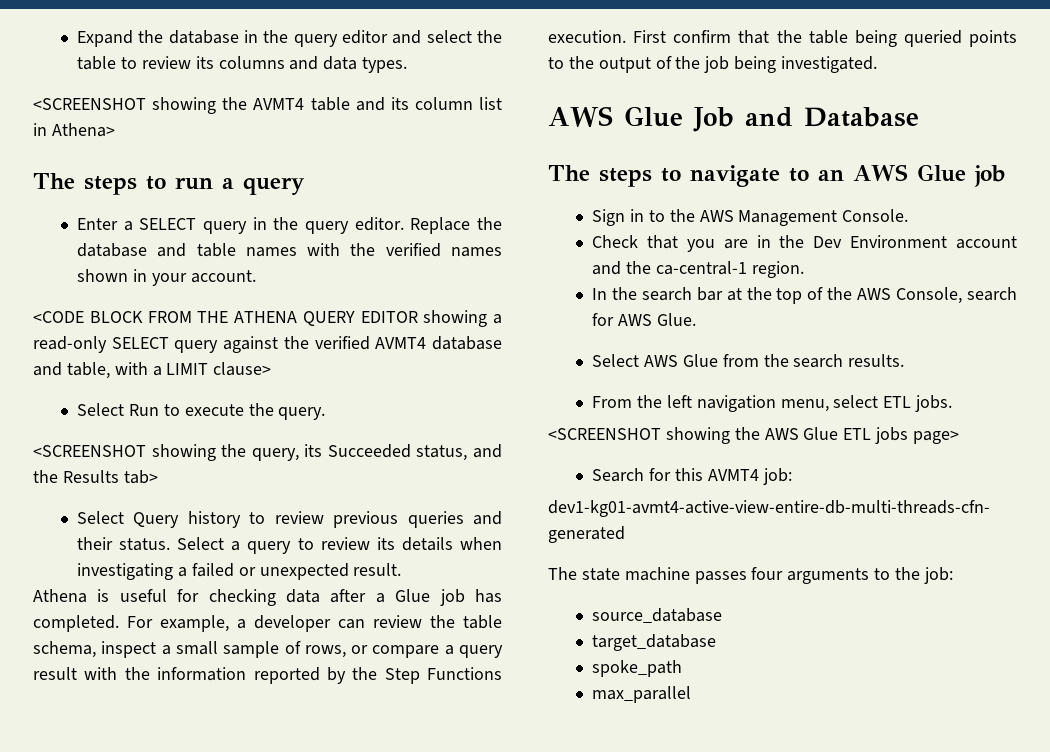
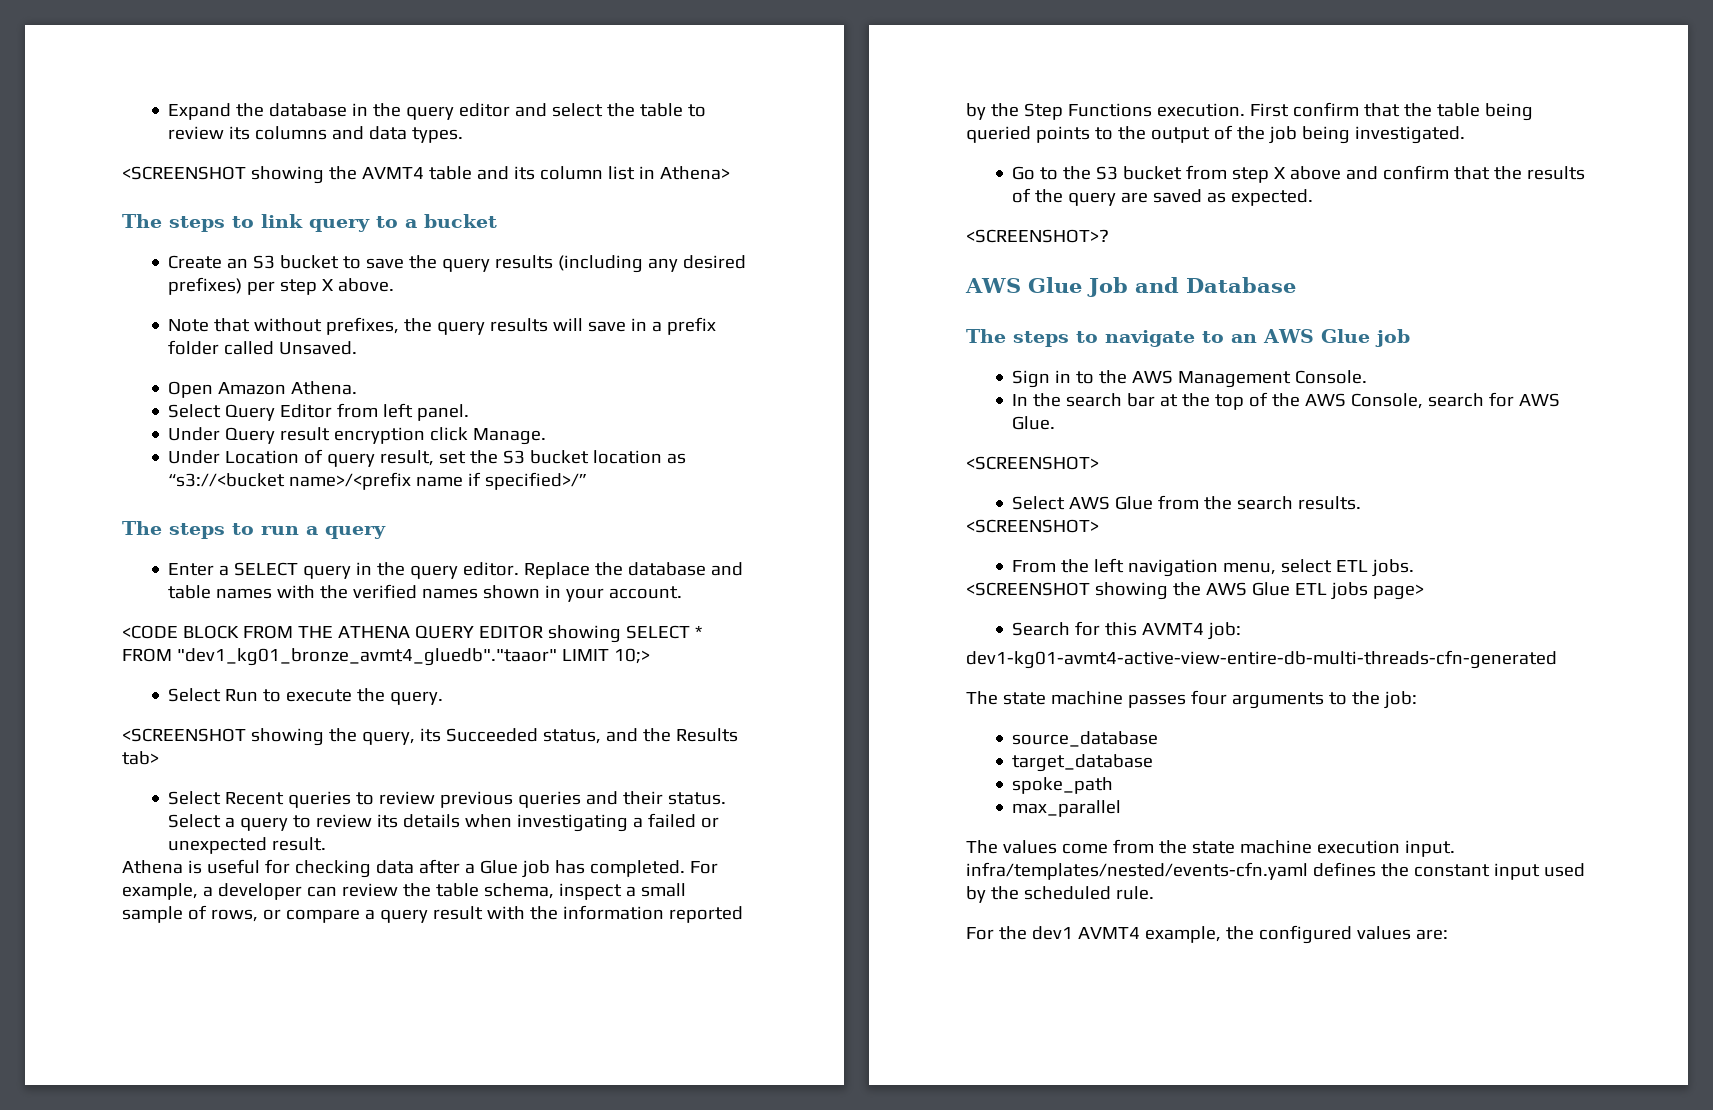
(115, 130) none -> [122,214,497,232] [168,255,747,273] [168,277,395,295] [168,317,717,335] [168,340,358,355] [168,381,358,398] [168,403,470,421] [168,427,547,445] [168,449,687,467] [168,472,588,490] // The steps to link query to a bucket // Create an S3 bucket to save the query results (including any desired prefixes) per step X above. // Note that without prefixes, the query results will save in a prefix folder called Unsaved. // Open Amazon Athena. // Select Query Editor from left panel. // Under Query result encryption click Manage. // Under Location of query result, set the S3 bucket location as “s3://<bucket name>/<prefix name if specified>/”
[493,314,502,324] [33,336,503,353] [33,362,272,379] a read-only SELECT query against the verified AVMT4 database and table, with a LIMIT clause> -> [625,625,702,639] [122,648,650,666] SELECT * FROM "dev1_kg01_bronze_avmt4_gluedb"."taaor" LIMIT 10;>
[133,511,241,528] Query history -> [225,791,352,808] Recent queries
(878, 64) none -> [1012,165,1586,183] [1012,188,1314,206] [966,229,1109,243] // Go to the S3 bucket from step X above and confirm that the results of the query are saved as expected. // <SCREENSHOT>?
[592,235,1017,252] [592,261,804,278] // Check that you are in the Dev Environment account and the ca-central-1 region. -> (1368, 377) none
(696, 319) none -> [966,456,1099,470] // <SCREENSHOT>
(905, 360) none -> [966,519,1099,533] // <SCREENSHOT>
(692, 694) none -> [966,839,1455,857] [966,862,1585,880] [966,886,1154,903] [966,925,1448,944] // The values come from the state machine execution input. infra/templates/nested/events-cfn.yaml defines the constant input used by the scheduled rule. // For the dev1 AVMT4 example, the configured values are:

